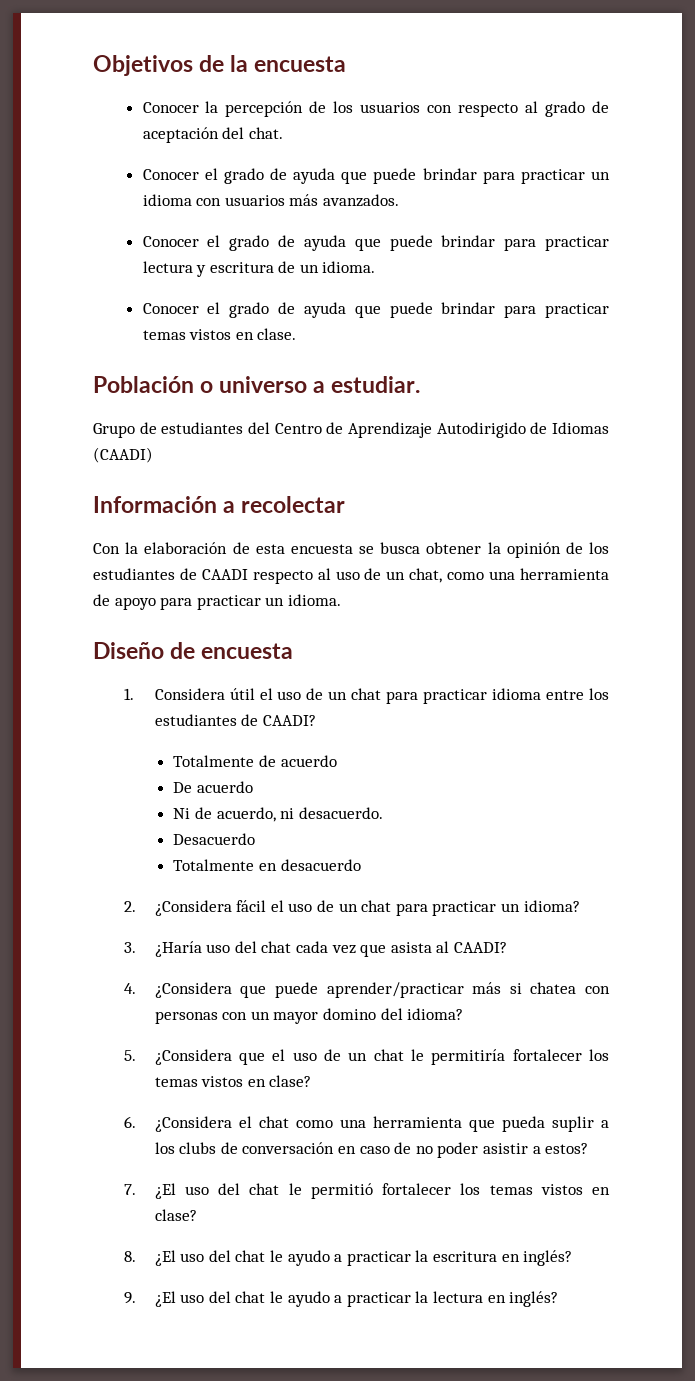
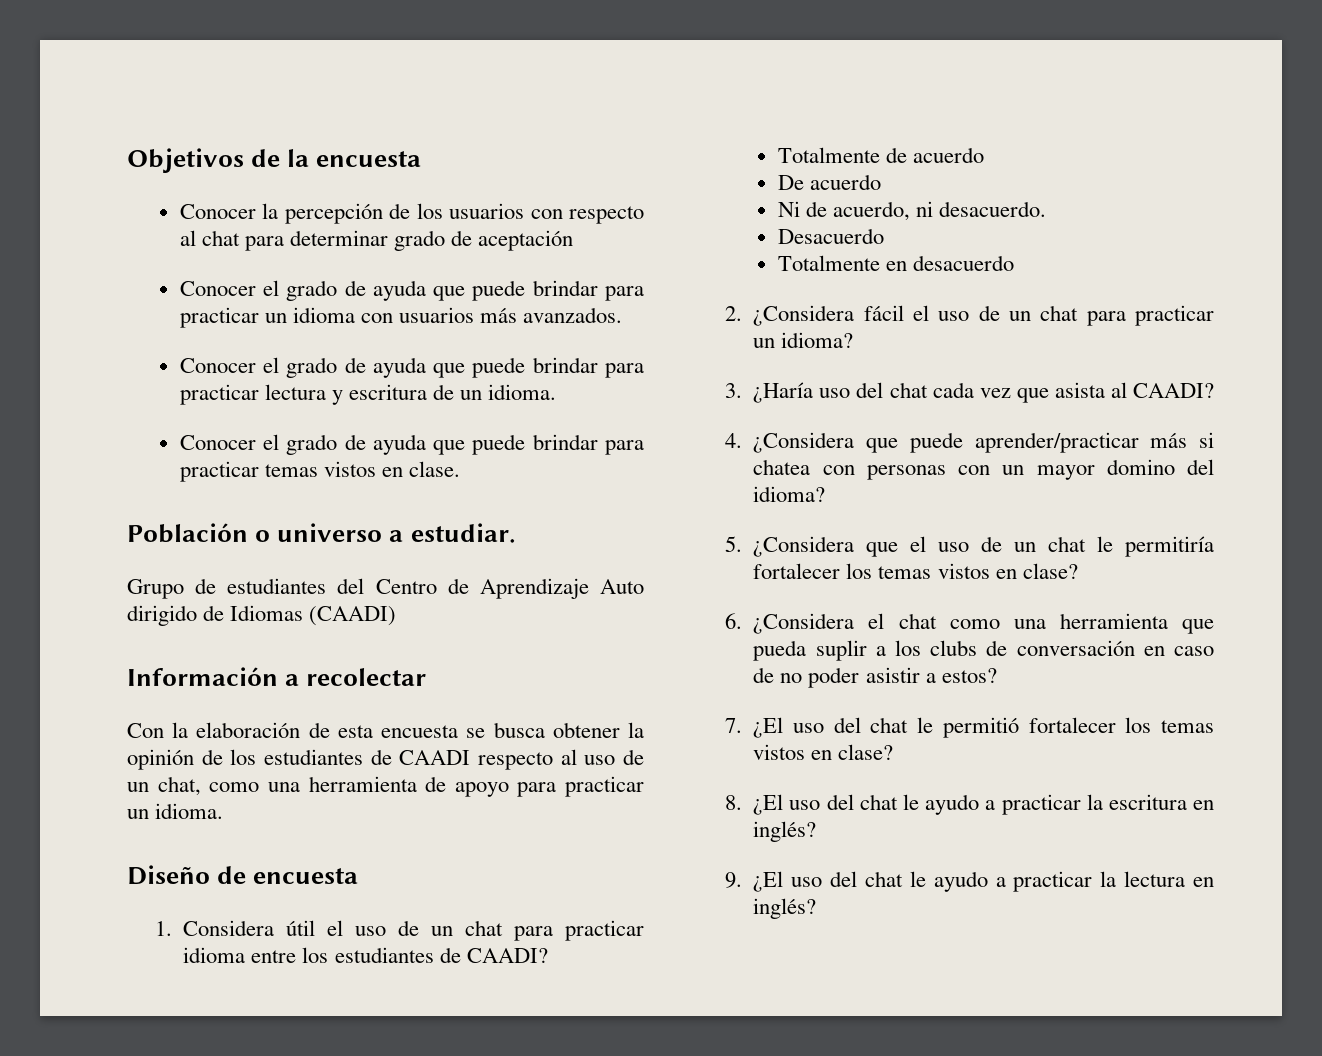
(539, 107) none -> [201,230,389,251] chat para determinar
[222,127,283,139] del chat. -> (574, 240) none
[436,422,526,438] Autodirigido -> [599,579,644,594] [127,605,197,626] Auto dirigido

